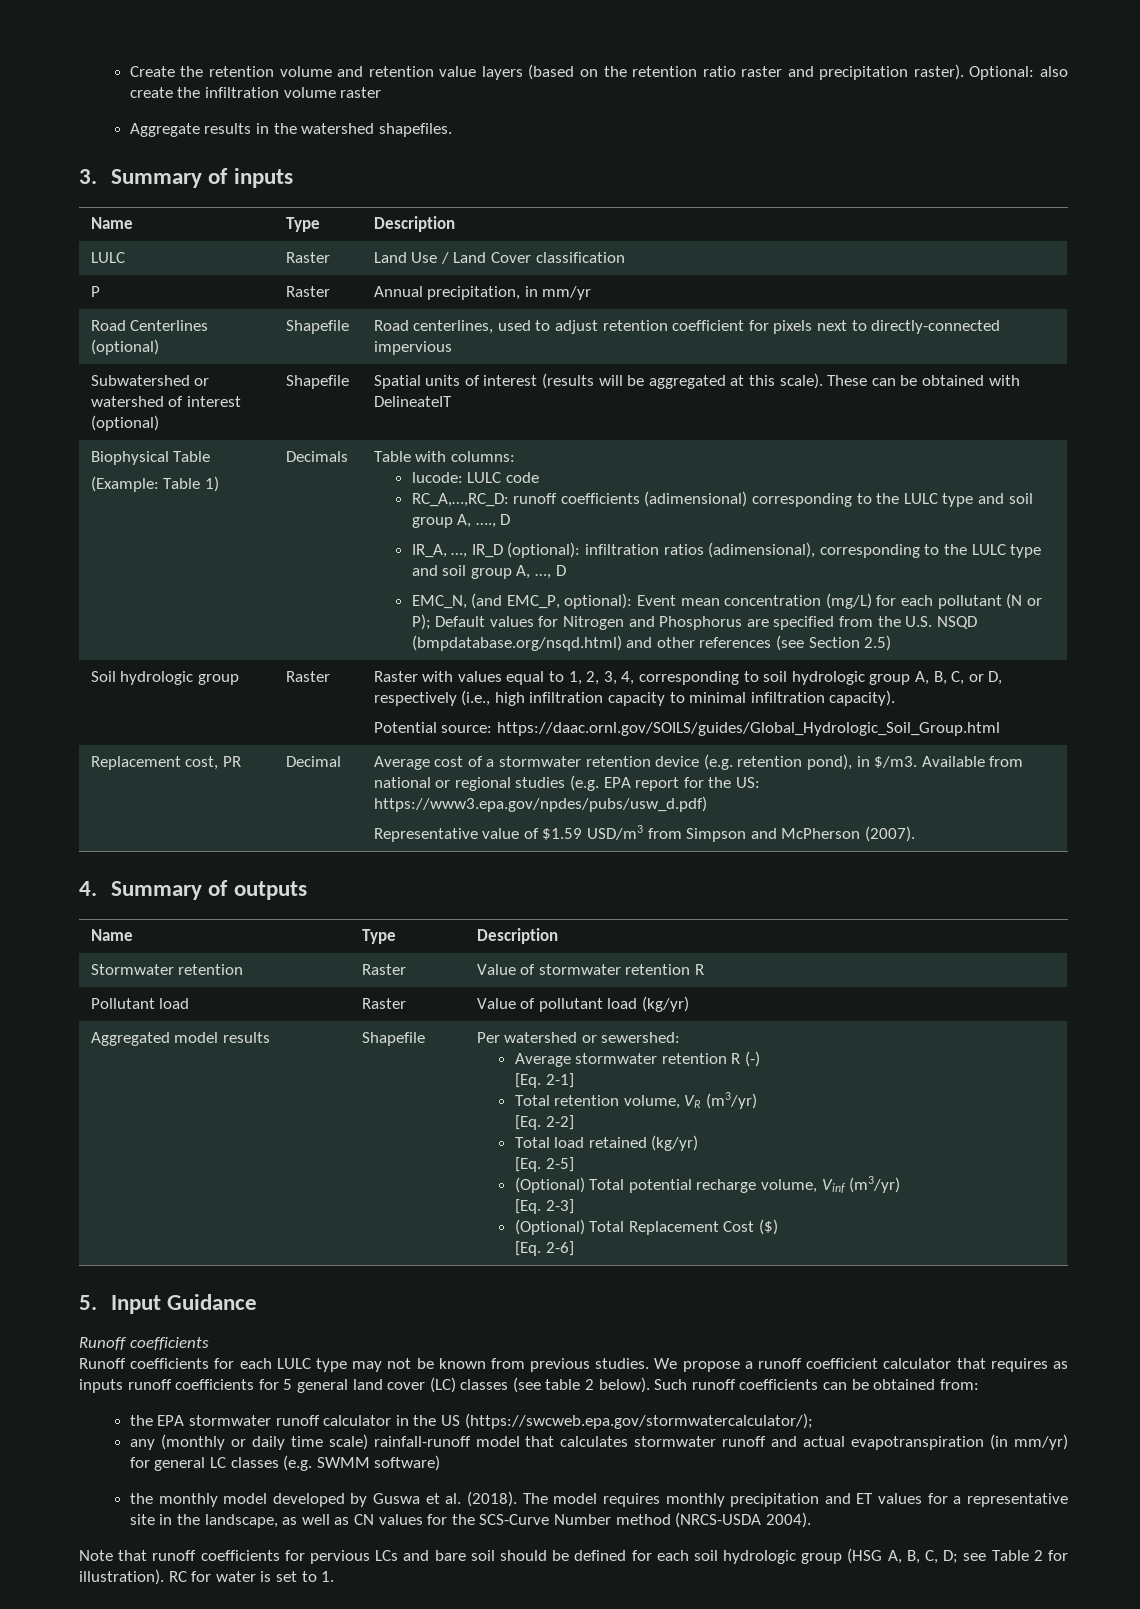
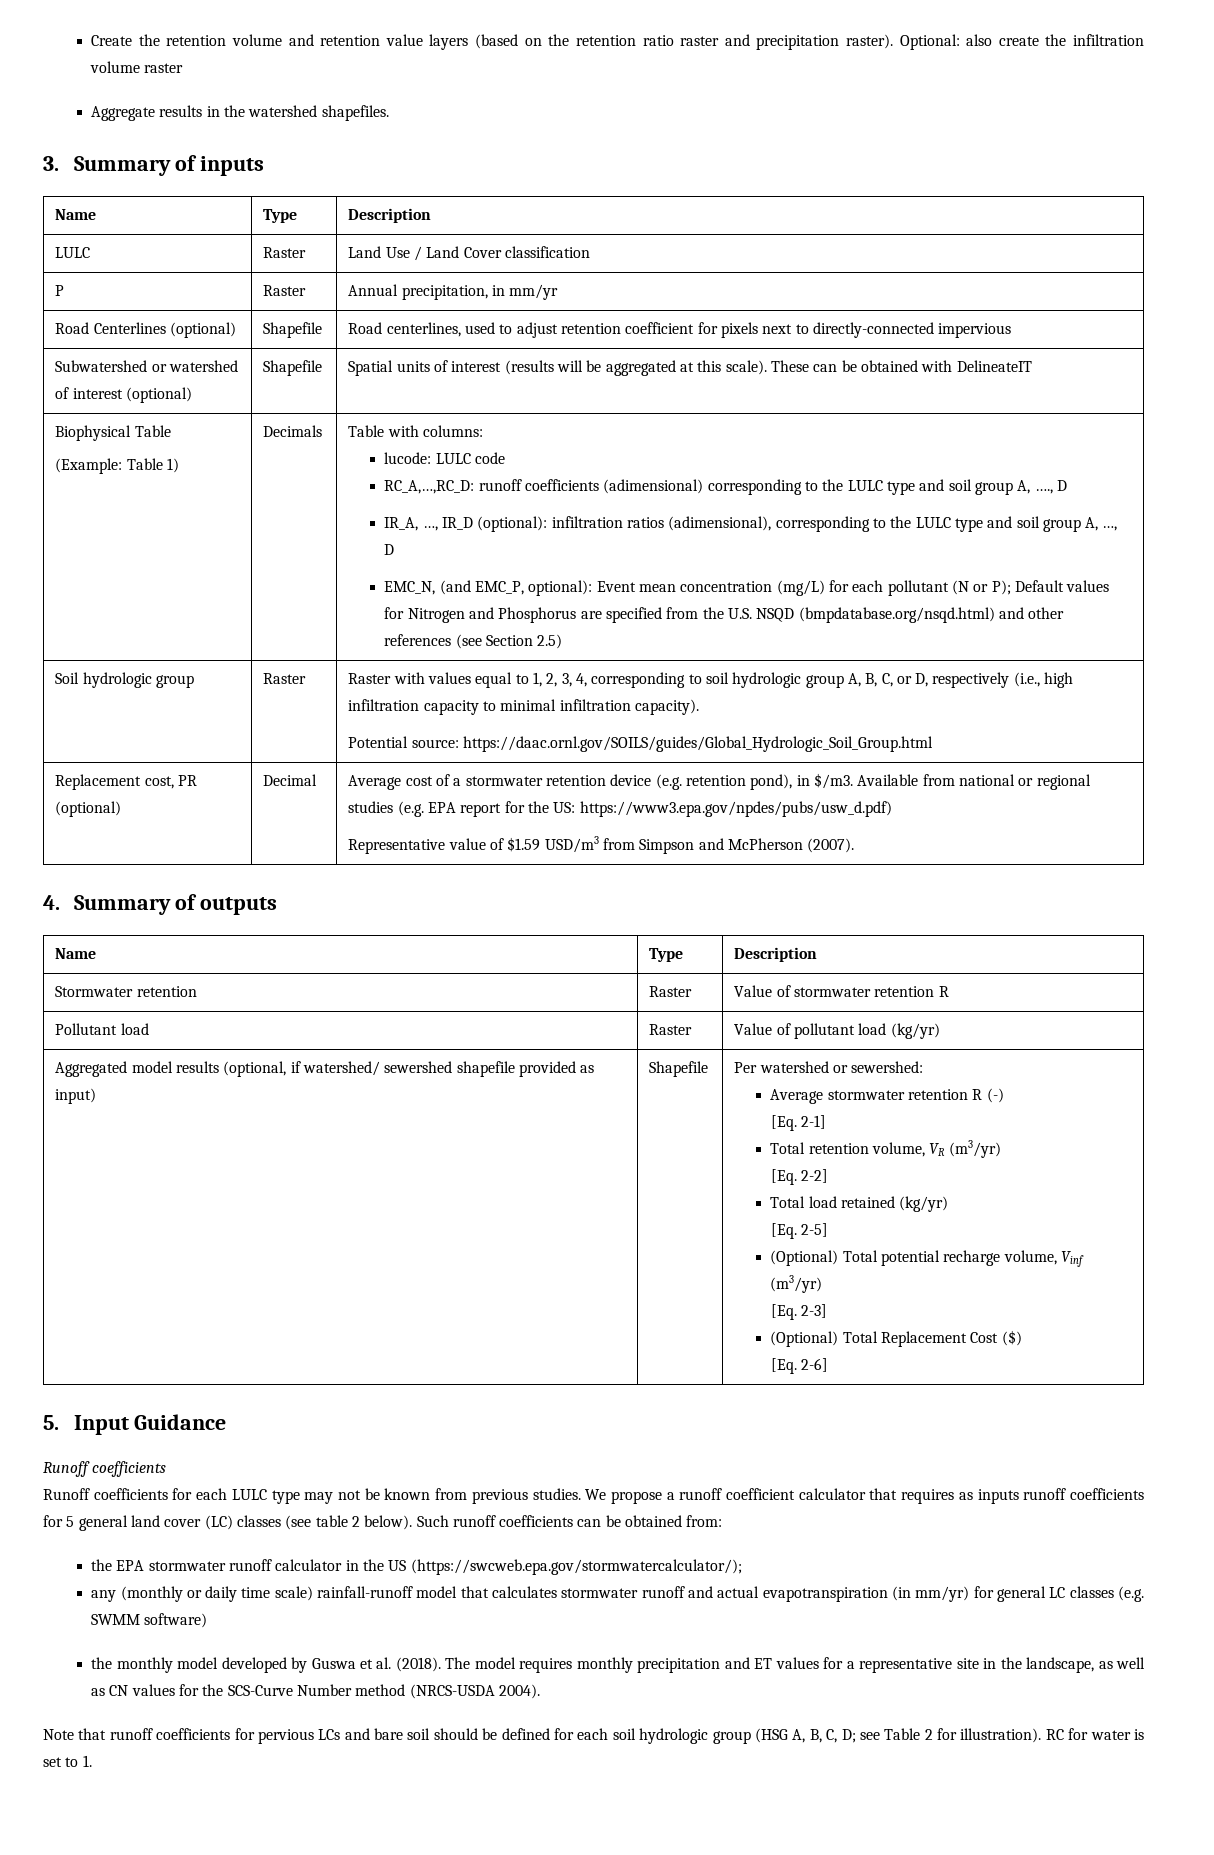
(241, 761) none -> [55,801,122,817] (optional)
(270, 1037) none -> [223,1061,595,1077] [55,1088,97,1104] (optional, if watershed/ sewershed shapefile provided as input)

